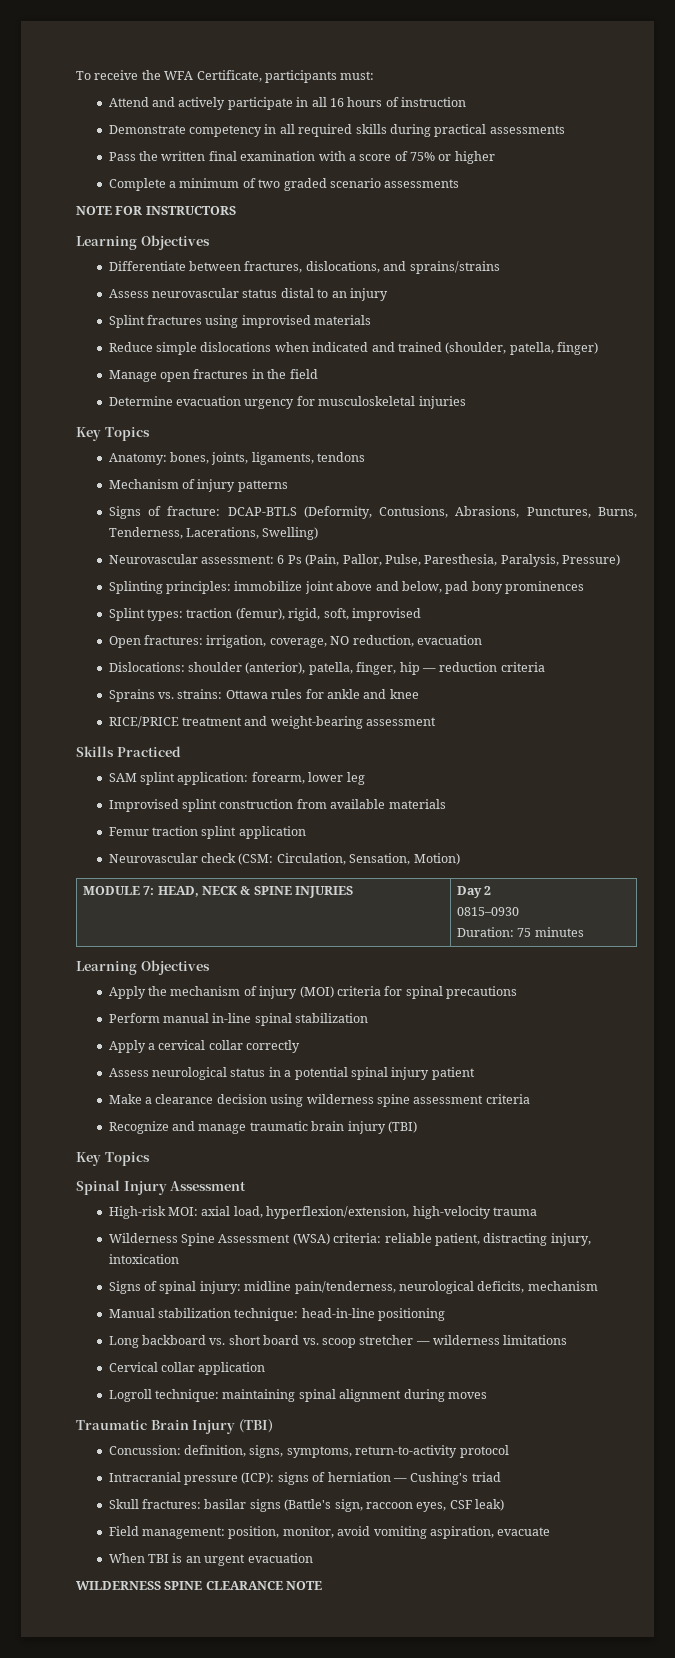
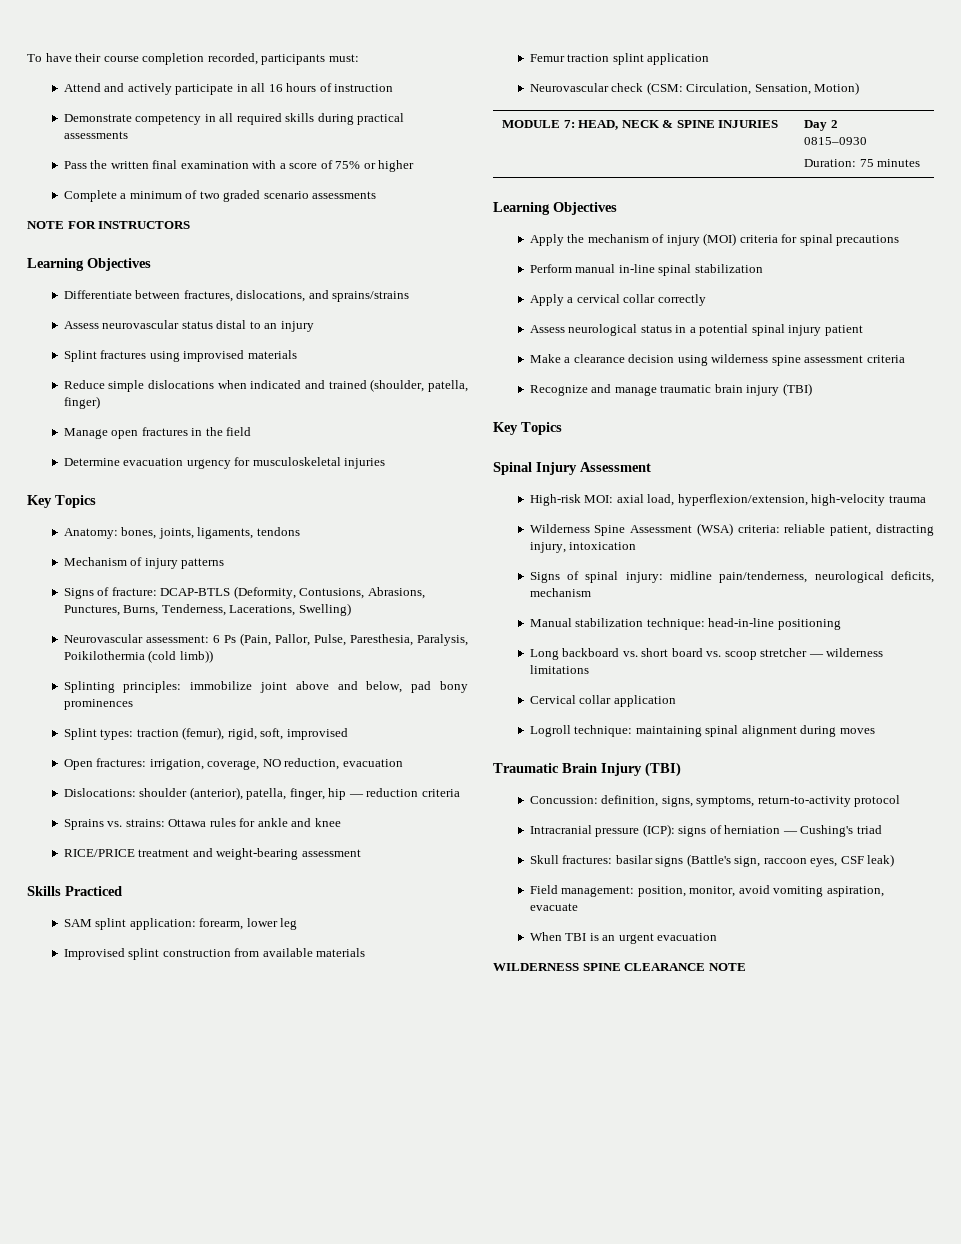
[94,70,262,82] receive the WFA Certificate, -> [45,53,258,65] have their course completion recorded,
[562,554,621,566] Pressure) -> [63,650,213,663] Poikilothermia (cold limb))

